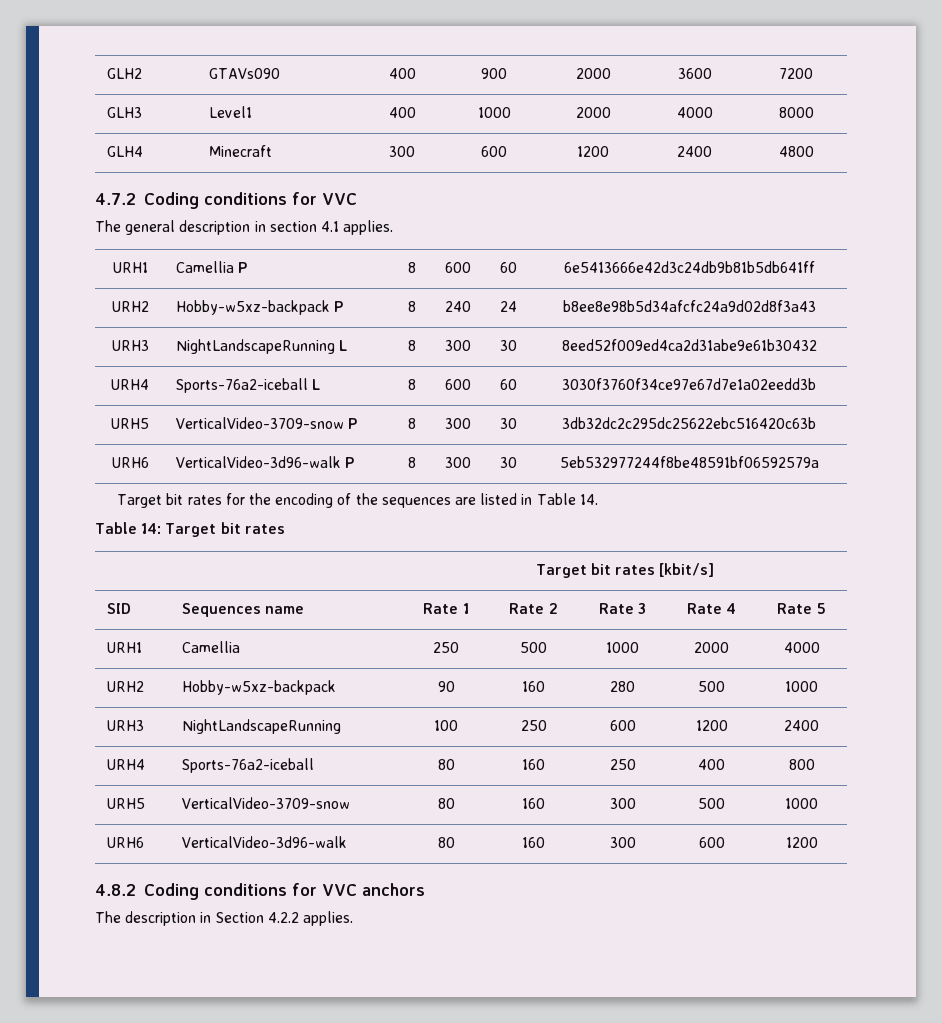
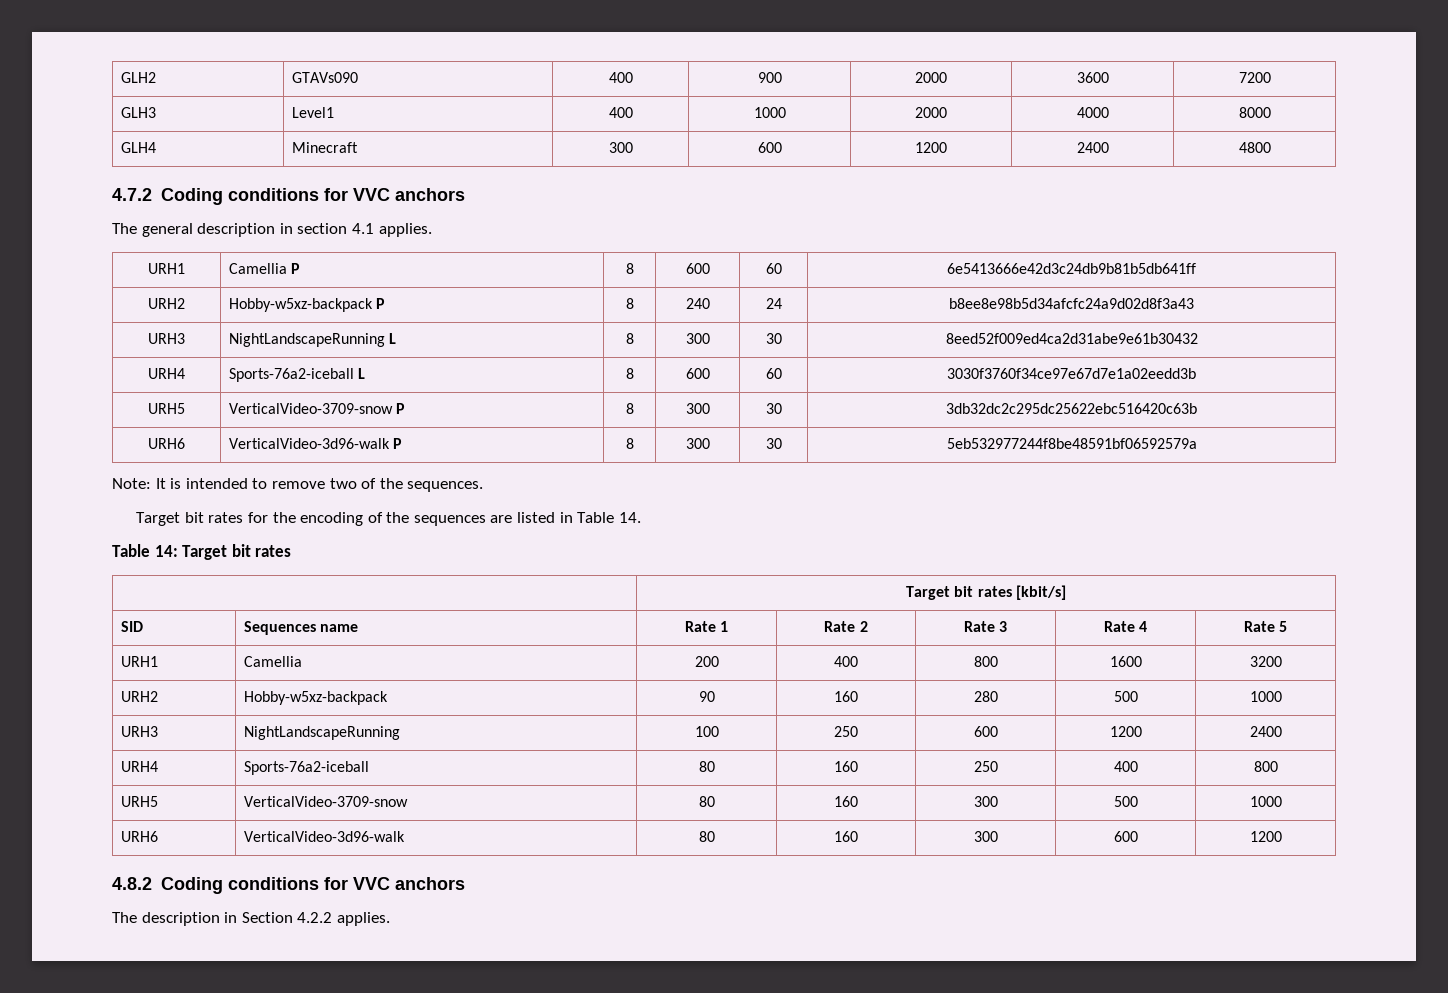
(357, 199) none -> [394,188,465,201] anchors
(819, 462) none -> [112,478,484,492] // Note: It is intended to remove two of the sequences.
[433,642,459,653] [520,642,547,653] [606,642,639,653] [694,642,729,653] [783,642,820,653] 250 | 500 | 1000 | 2000 | 4000 -> [694,656,719,667] [834,656,858,667] [973,656,998,667] [1109,656,1142,667] [1249,656,1282,667] 200 | 400 | 800 | 1600 | 3200

